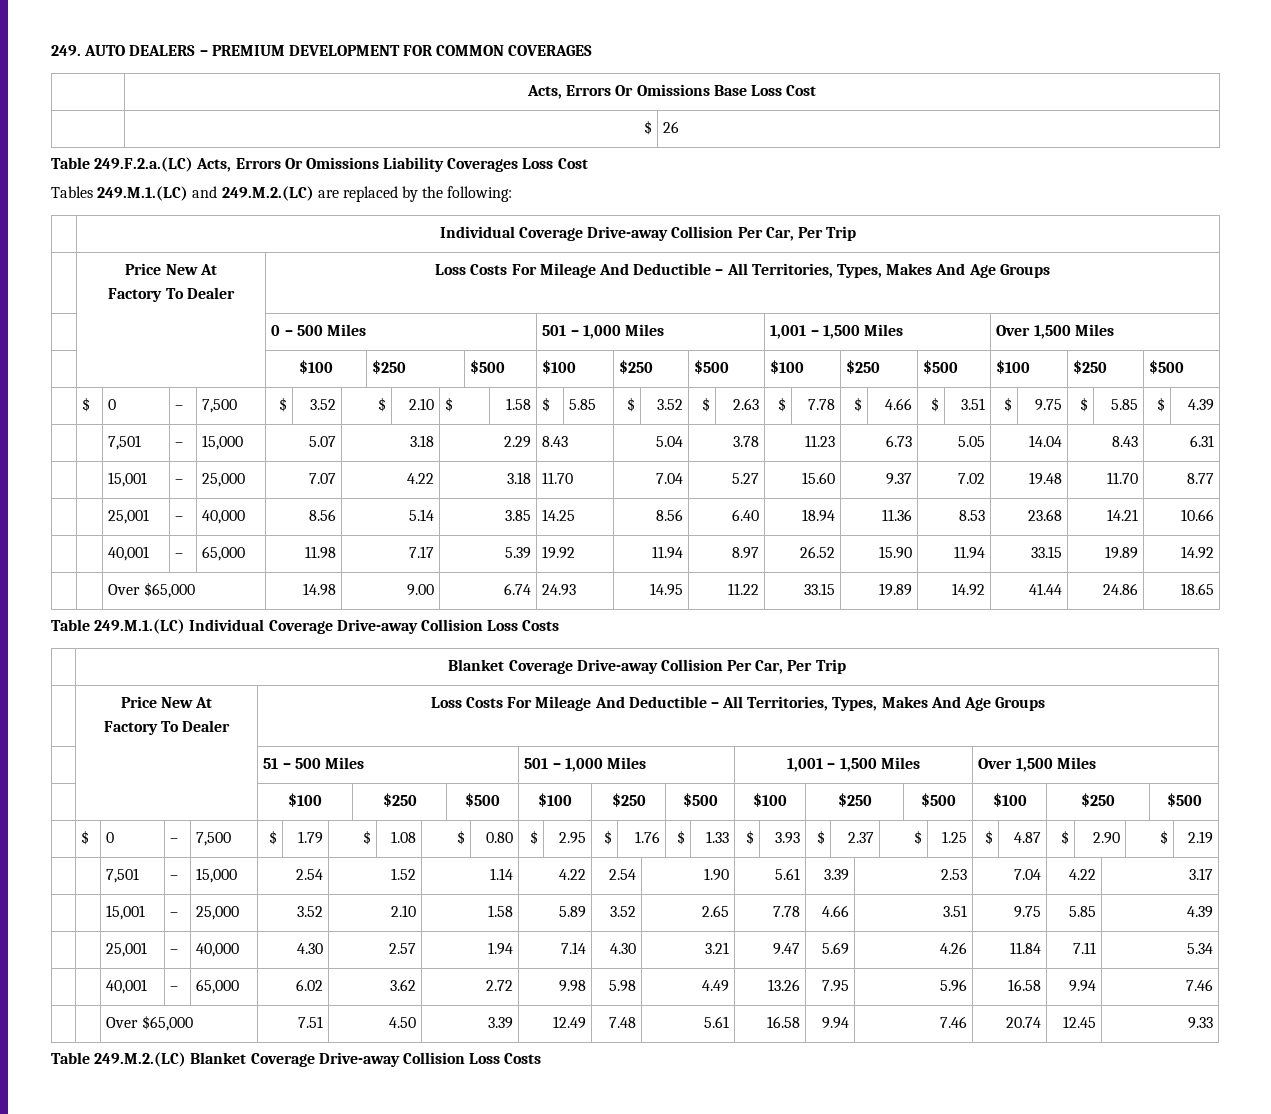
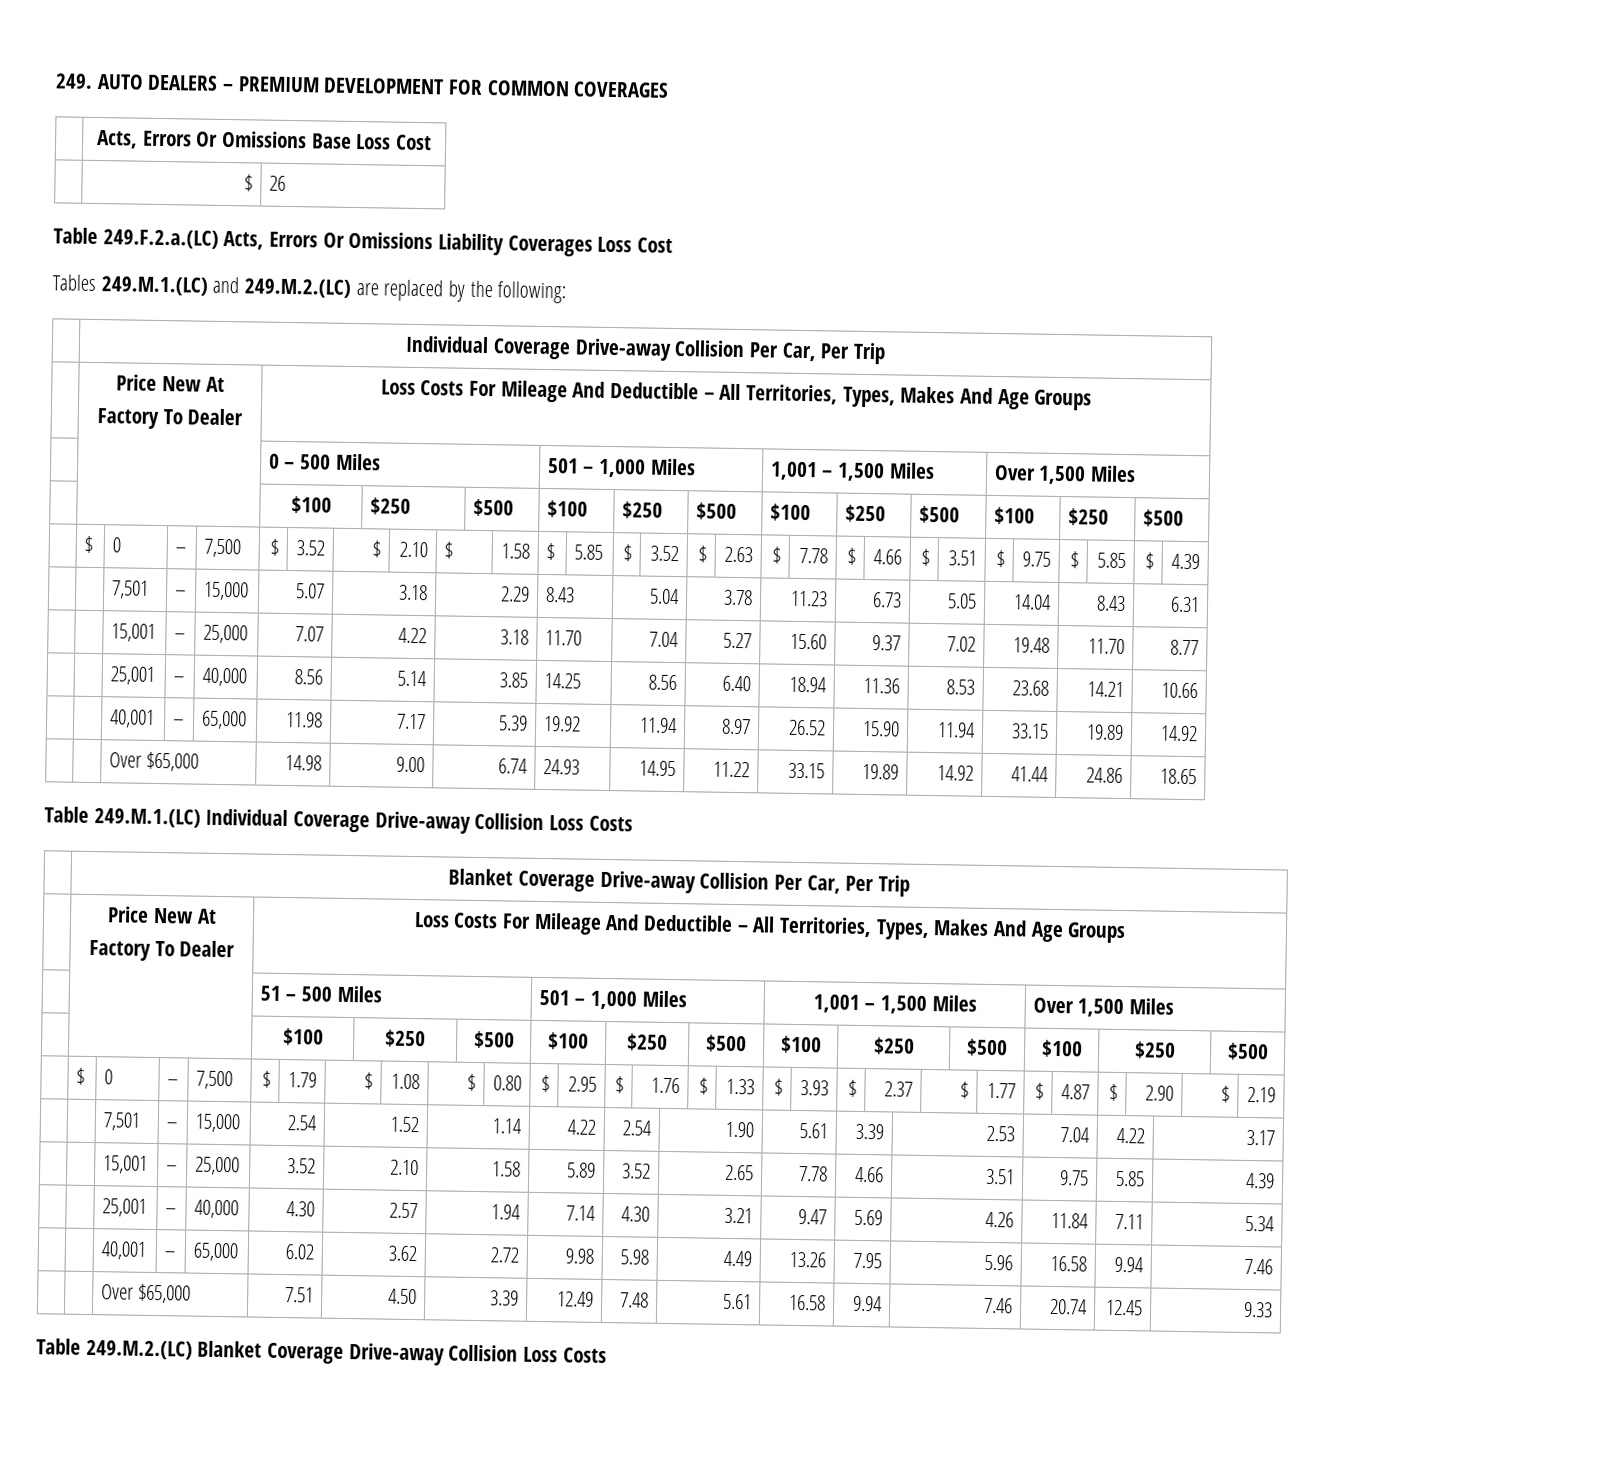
[941,831,967,843] 1.25 -> [987,1082,1017,1099] 1.77

